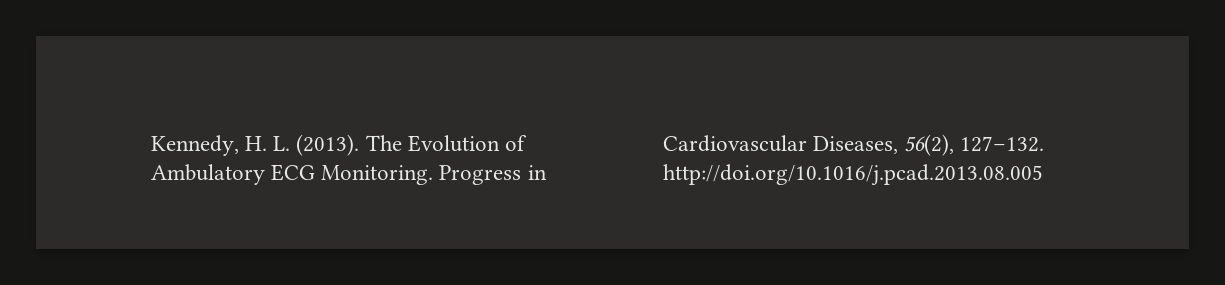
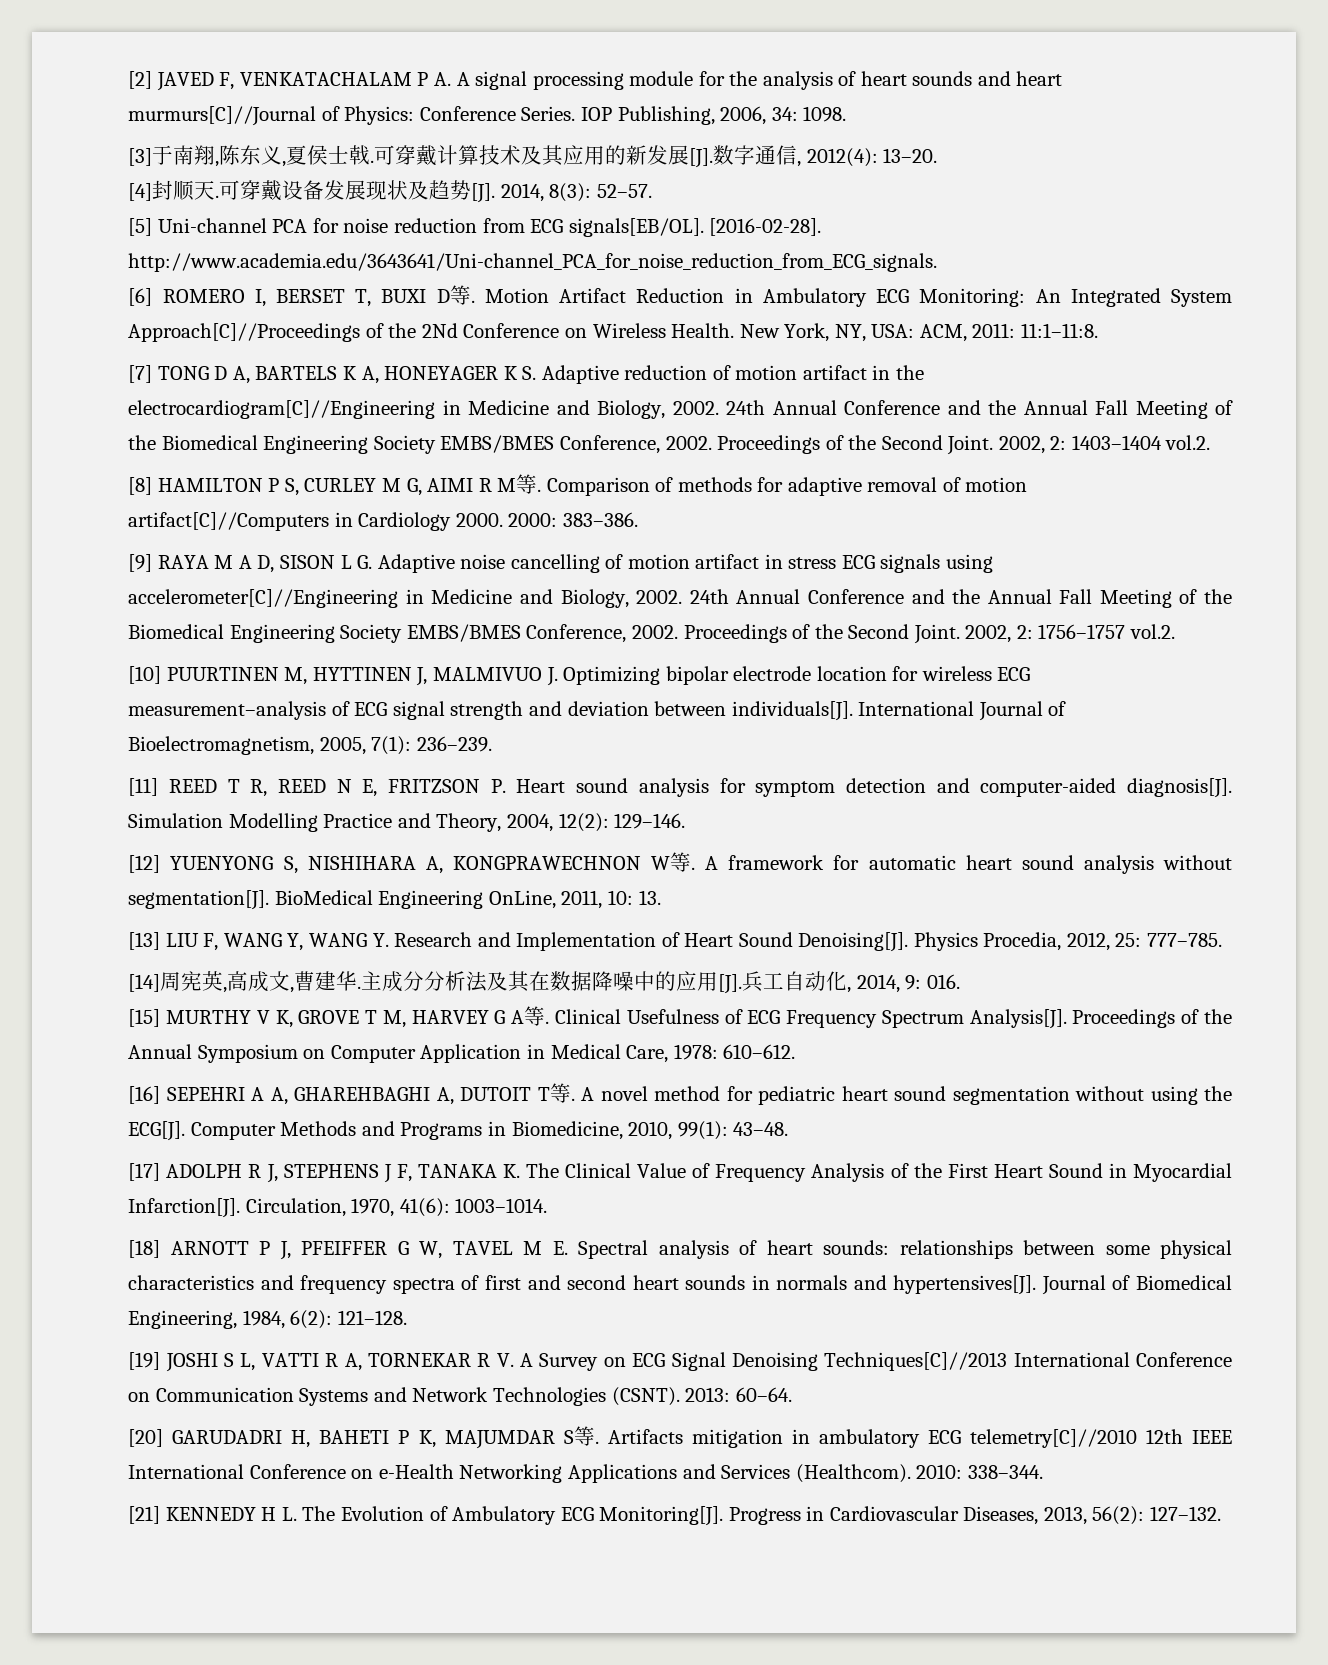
[150,134,360,156] Kennedy, H. L. (2013). -> [128,71,1063,91] [128,106,847,126] [128,145,938,168] [128,180,652,203] [128,218,822,237] [128,253,938,272] [128,285,1233,307] [128,323,1098,342] [128,365,924,384] [128,400,1234,419] [128,435,1211,455] [128,474,1028,496] [128,512,638,531] [128,554,993,573] [128,589,1233,608] [128,624,1175,644] [128,666,1031,686] [128,701,1067,721] [128,736,492,755] [128,778,1233,798] [128,813,686,832] [128,852,1232,874] [128,890,661,910] [128,932,1222,952] [128,971,960,994] [128,1006,1233,1029] [128,1044,796,1063] [128,1083,1232,1105] [128,1121,789,1141] [128,1163,1232,1183] [128,1198,548,1218] [128,1240,1232,1260] [128,1275,1233,1295] [128,1310,407,1329] [128,1352,1233,1372] [128,1387,792,1406] [128,1426,1233,1449] [128,1464,1043,1483] [128,1506,297,1524] [2] JAVED F, VENKATACHALAM P A. A signal processing module for the analysis of heart sounds and heart murmurs[C]//Journal of Physics: Conference Series. IOP Publishing, 2006, 34: 1098. // [3]于南翔,陈东义,夏侯士戟.可穿戴计算技术及其应用的新发展[J].数字通信, 2012(4): 13–20. // [4]封顺天.可穿戴设备发展现状及趋势[J]. 2014, 8(3): 52–57. // [5] Uni-channel PCA for noise reduction from ECG signals[EB/OL]. [2016-02-28]. http://www.academia.edu/3643641/Uni-channel_PCA_for_noise_reduction_from_ECG_signals. // [6] ROMERO I, BERSET T, BUXI D等. Motion Artifact Reduction in Ambulatory ECG Monitoring: An Integrated System Approach[C]//Proceedings of the 2Nd Conference on Wireless Health. New York, NY, USA: ACM, 2011: 11:1–11:8. // [7] TONG D A, BARTELS K A, HONEYAGER K S. Adaptive reduction of motion artifact in the electrocardiogram[C]//Engineering in Medicine and Biology, 2002. 24th Annual Conference and the Annual Fall Meeting of the Biomedical Engineering Society EMBS/BMES Conference, 2002. Proceedings of the Second Joint. 2002, 2: 1403–1404 vol.2. // [8] HAMILTON P S, CURLEY M G, AIMI R M等. Comparison of methods for adaptive removal of motion artifact[C]//Computers in Cardiology 2000. 2000: 383–386. // [9] RAYA M A D, SISON L G. Adaptive noise cancelling of motion artifact in stress ECG signals using accelerometer[C]//Engineering in Medicine and Biology, 2002. 24th Annual Conference and the Annual Fall Meeting of the Biomedical Engineering Society EMBS/BMES Conference, 2002. Proceedings of the Second Joint. 2002, 2: 1756–1757 vol.2. // [10] PUURTINEN M, HYTTINEN J, MALMIVUO J. Optimizing bipolar electrode location for wireless ECG measurement–analysis of ECG signal strength and deviation between individuals[J]. International Journal of Bioelectromagnetism, 2005, 7(1): 236–239. // [11] REED T R, REED N E, FRITZSON P. Heart sound analysis for symptom detection and computer-aided diagnosis[J]. Simulation Modelling Practice and Theory, 2004, 12(2): 129–146. // [12] YUENYONG S, NISHIHARA A, KONGPRAWECHNON W等. A framework for automatic heart sound analysis without segmentation[J]. BioMedical Engineering OnLine, 2011, 10: 13. // [13] LIU F, WANG Y, WANG Y. Research and Implementation of Heart Sound Denoising[J]. Physics Procedia, 2012, 25: 777–785. // [14]周宪英,高成文,曹建华.主成分分析法及其在数据降噪中的应用[J].兵工自动化, 2014, 9: 016. // [15] MURTHY V K, GROVE T M, HARVEY G A等. Clinical Usefulness of ECG Frequency Spectrum Analysis[J]. Proceedings of the Annual Symposium on Computer Application in Medical Care, 1978: 610–612. // [16] SEPEHRI A A, GHAREHBAGHI A, DUTOIT T等. A novel method for pediatric heart sound segmentation without using the ECG[J]. Computer Methods and Programs in Biomedicine, 2010, 99(1): 43–48. // [17] ADOLPH R J, STEPHENS J F, TANAKA K. The Clinical Value of Frequency Analysis of the First Heart Sound in Myocardial Infarction[J]. Circulation, 1970, 41(6): 1003–1014. // [18] ARNOTT P J, PFEIFFER G W, TAVEL M E. Spectral analysis of heart sounds: relationships between some physical characteristics and frequency spectra of first and second heart sounds in normals and hypertensives[J]. Journal of Biomedical Engineering, 1984, 6(2): 121–128. // [19] JOSHI S L, VATTI R A, TORNEKAR R V. A Survey on ECG Signal Denoising Techniques[C]//2013 International Conference on Communication Systems and Network Technologies (CSNT). 2013: 60–64. // [20] GARUDADRI H, BAHETI P K, MAJUMDAR S等. Artifacts mitigation in ambulatory ECG telemetry[C]//2010 12th IEEE International Conference on e-Health Networking Applications and Services (Healthcom). 2010: 338–344. // [21] KENNEDY H L.
[321,165,434,185] Monitoring. -> [599,1506,724,1526] Monitoring[J].
[904,134,1045,156] [662,164,1043,186] 56(2), 127–132. http://doi.org/10.1016/j.pcad.2013.08.005 -> [1043,1506,1221,1525] 2013, 56(2): 127–132.

